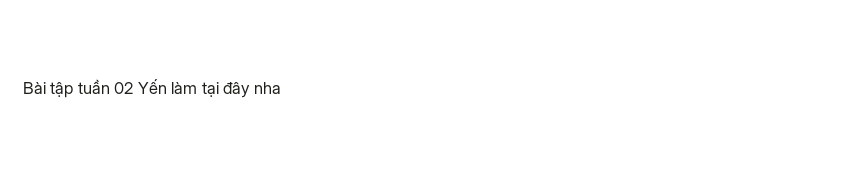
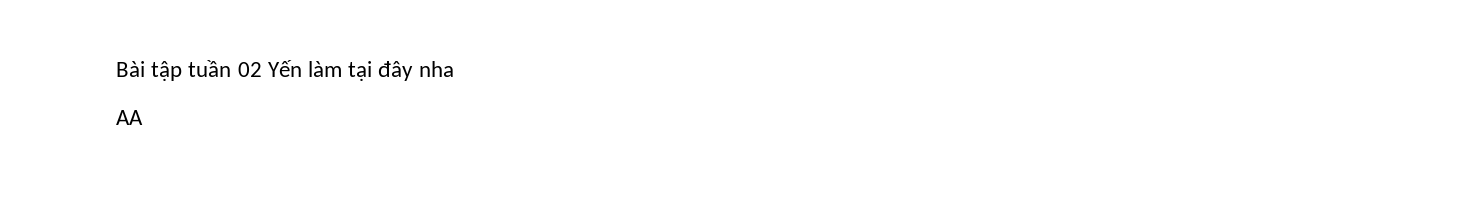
(281, 88) none -> [116,110,143,125] // AA

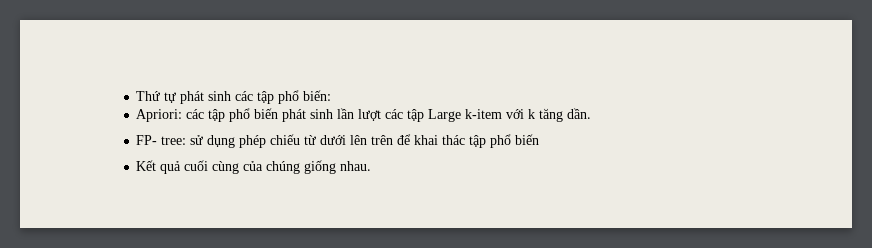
[116,60,454,81] [116,110,143,125] Bài tập tuần 02 Yến làm tại đây nha // AA -> [136,90,332,104] [136,108,592,122] [136,134,540,148] [136,160,372,174] Thứ tự phát sinh các tập phổ biến: // Apriori: các tập phổ biến phát sinh lần lượt các tập Large k-item với k tăng dần. // FP- tree: sử dụng phép chiếu từ dưới lên trên để khai thác tập phổ biến // Kết quả cuối cùng của chúng giống nhau.

